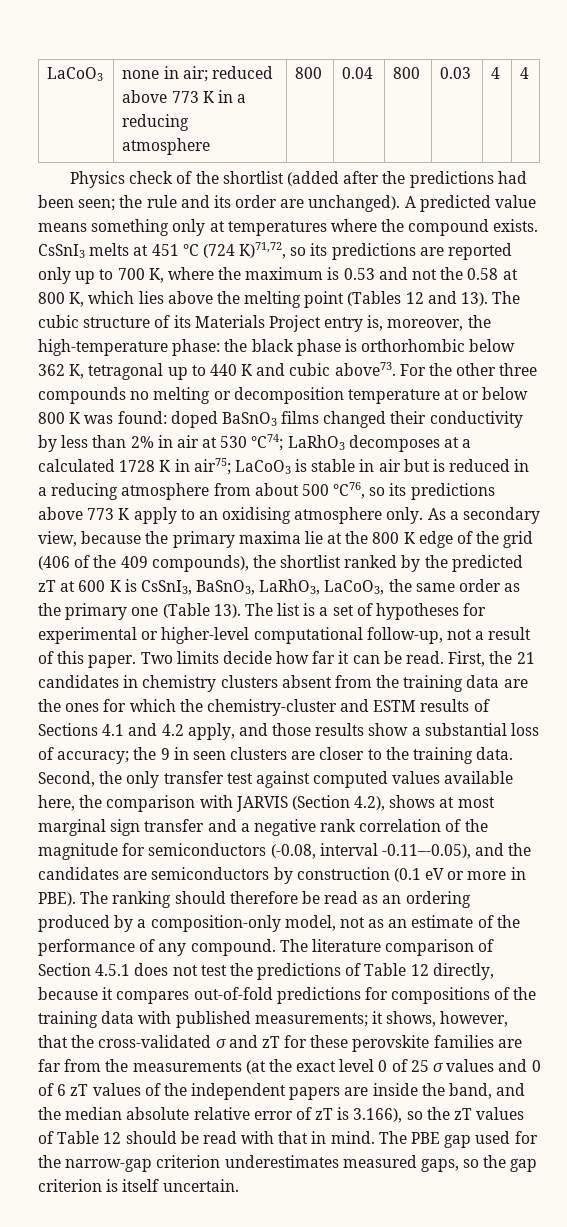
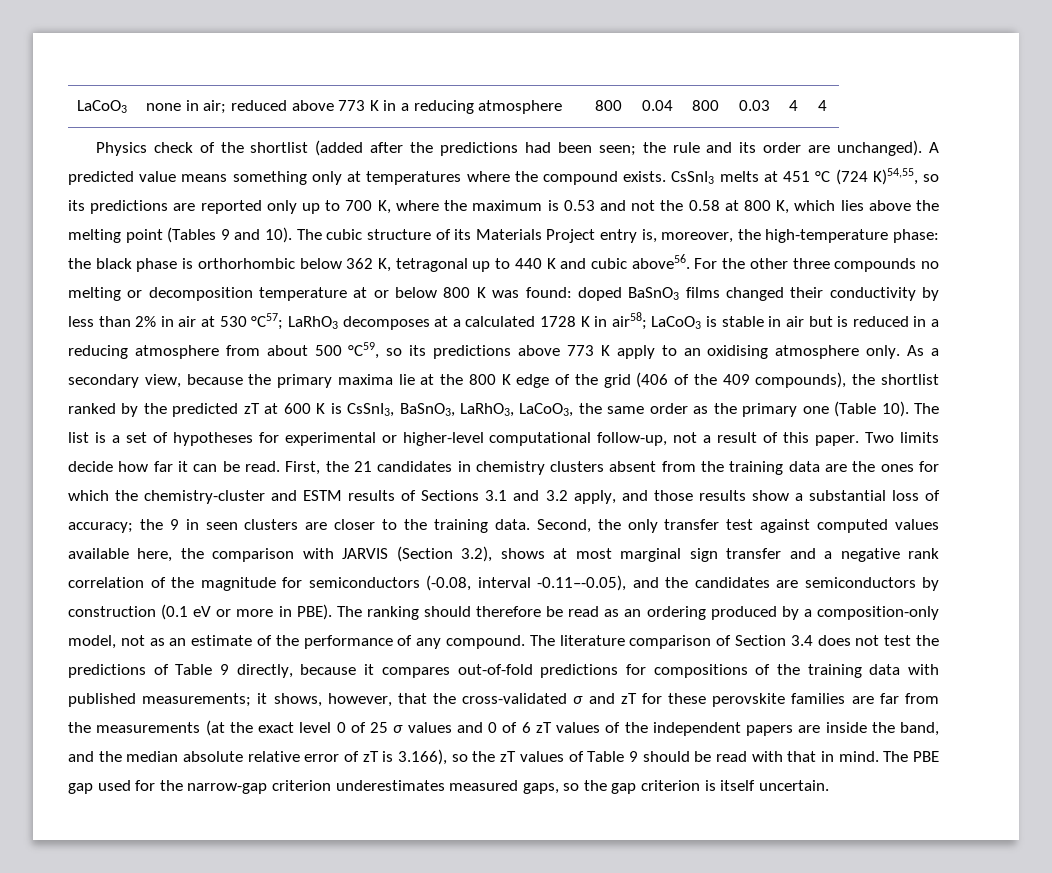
[239,242,287,259] K)71,72, -> [872,168,918,185] K)54,55,
[405,291,489,306] 12 and 13). -> [220,227,293,243] 9 and 10).
[334,362,396,376] above73. -> [631,254,690,269] above56.
[251,434,284,451] °C74; -> [251,313,284,330] °C57;
[193,458,231,475] air75; -> [611,312,647,330] air58;
[333,482,366,499] °C76, -> [348,342,380,359] °C59,
[213,604,241,618] 13). -> [881,401,909,417] 10).
[102,723,184,736] 4.1 and 4.2 -> [485,490,568,501] 3.1 and 3.2
[354,796,386,811] 4.2), -> [461,546,493,562] 3.2),
[95,964,131,976] 4.5.1 -> [790,635,813,646] 3.4
[410,964,429,976] 12 -> [220,664,230,675] 9
[103,1132,122,1144] 12 -> [628,751,638,762] 9

